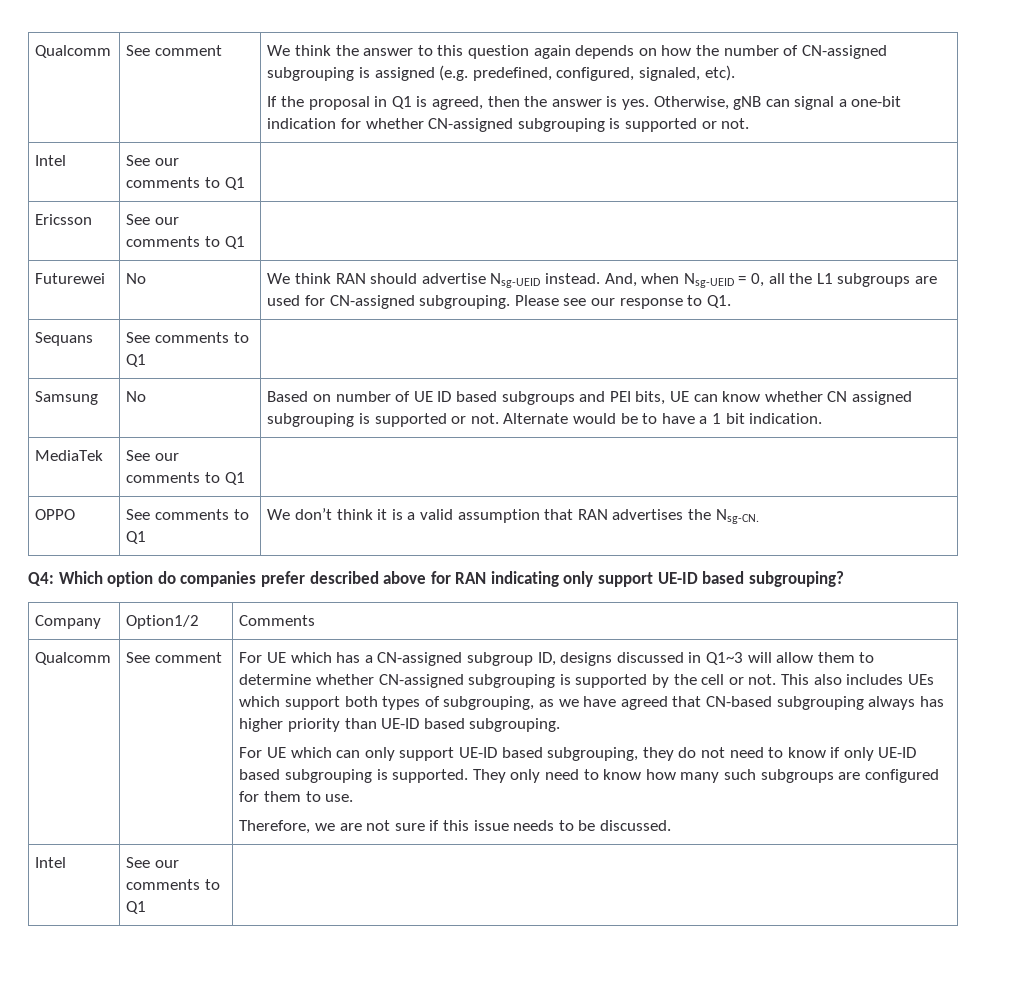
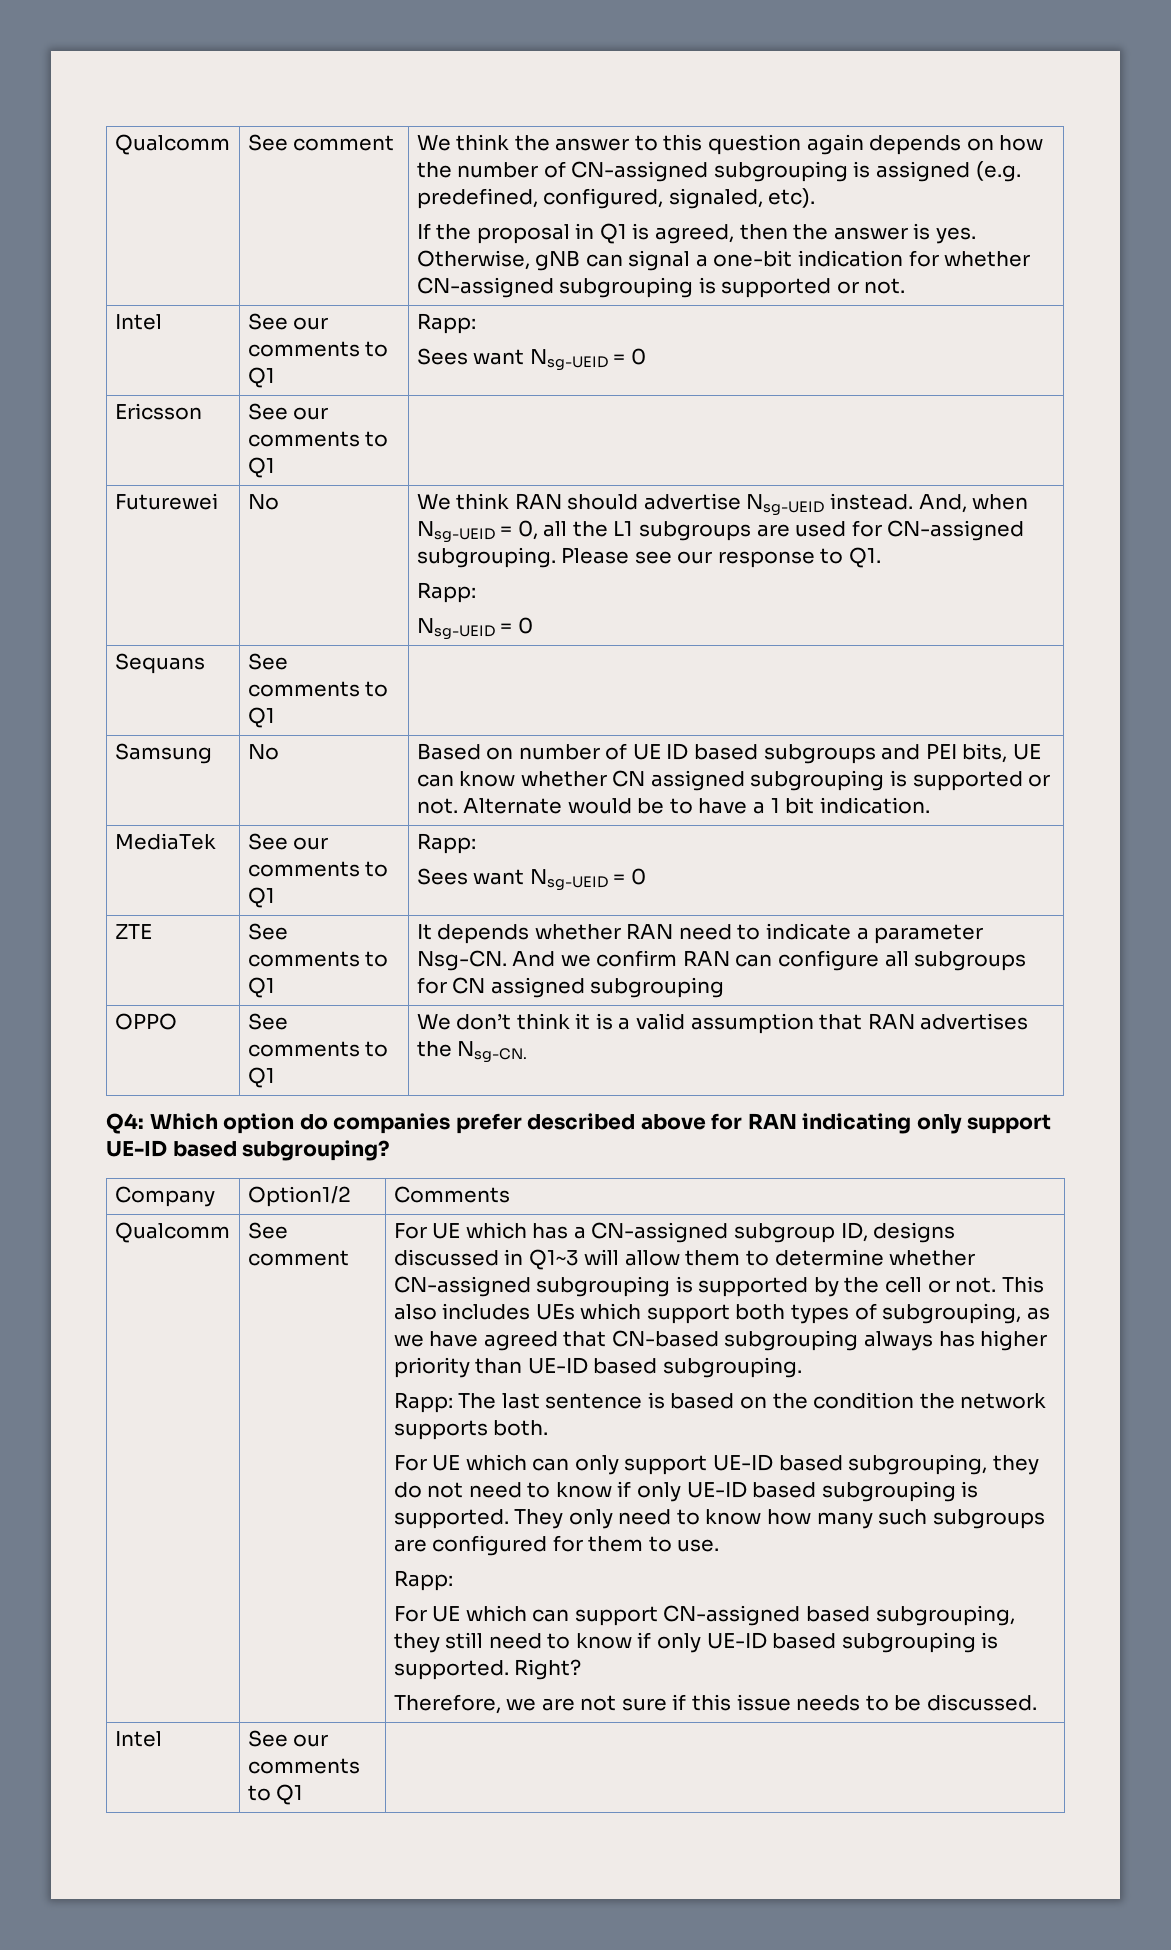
(245, 183) none -> [416,313,476,334] [416,348,646,371] Rapp: // Sees want Nsg-UEID = 0
(731, 301) none -> [416,582,476,603] [416,617,533,640] // Rapp: // Nsg-UEID = 0
(245, 478) none -> [416,833,476,854] [416,868,646,891] [114,924,152,939] [247,923,288,940] [247,951,389,967] [247,977,275,998] [416,923,984,944] [416,950,1027,971] [416,977,725,998] Rapp: // Sees want Nsg-UEID = 0 // ZTE | See comments to Q1 | It depends whether RAN need to indicate a parameter Nsg-CN. And we confirm RAN can configure all subgroups for CN assigned subgrouping
(561, 725) none -> [393,1392,1047,1413] [393,1420,549,1440] // Rapp: The last sentence is based on the condition the network supports both.
(354, 798) none -> [393,1570,453,1591] [393,1605,1015,1626] [393,1632,999,1653] [393,1659,582,1680] // Rapp: // For UE which can support CN-assigned based subgrouping, they still need to know if only UE-ID based subgrouping is supported. Right?

